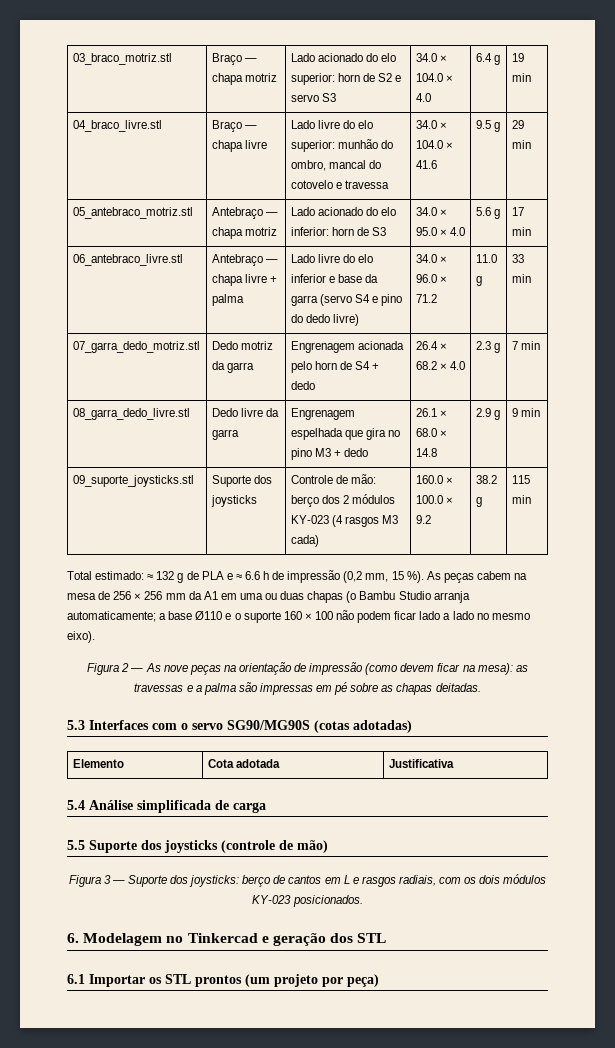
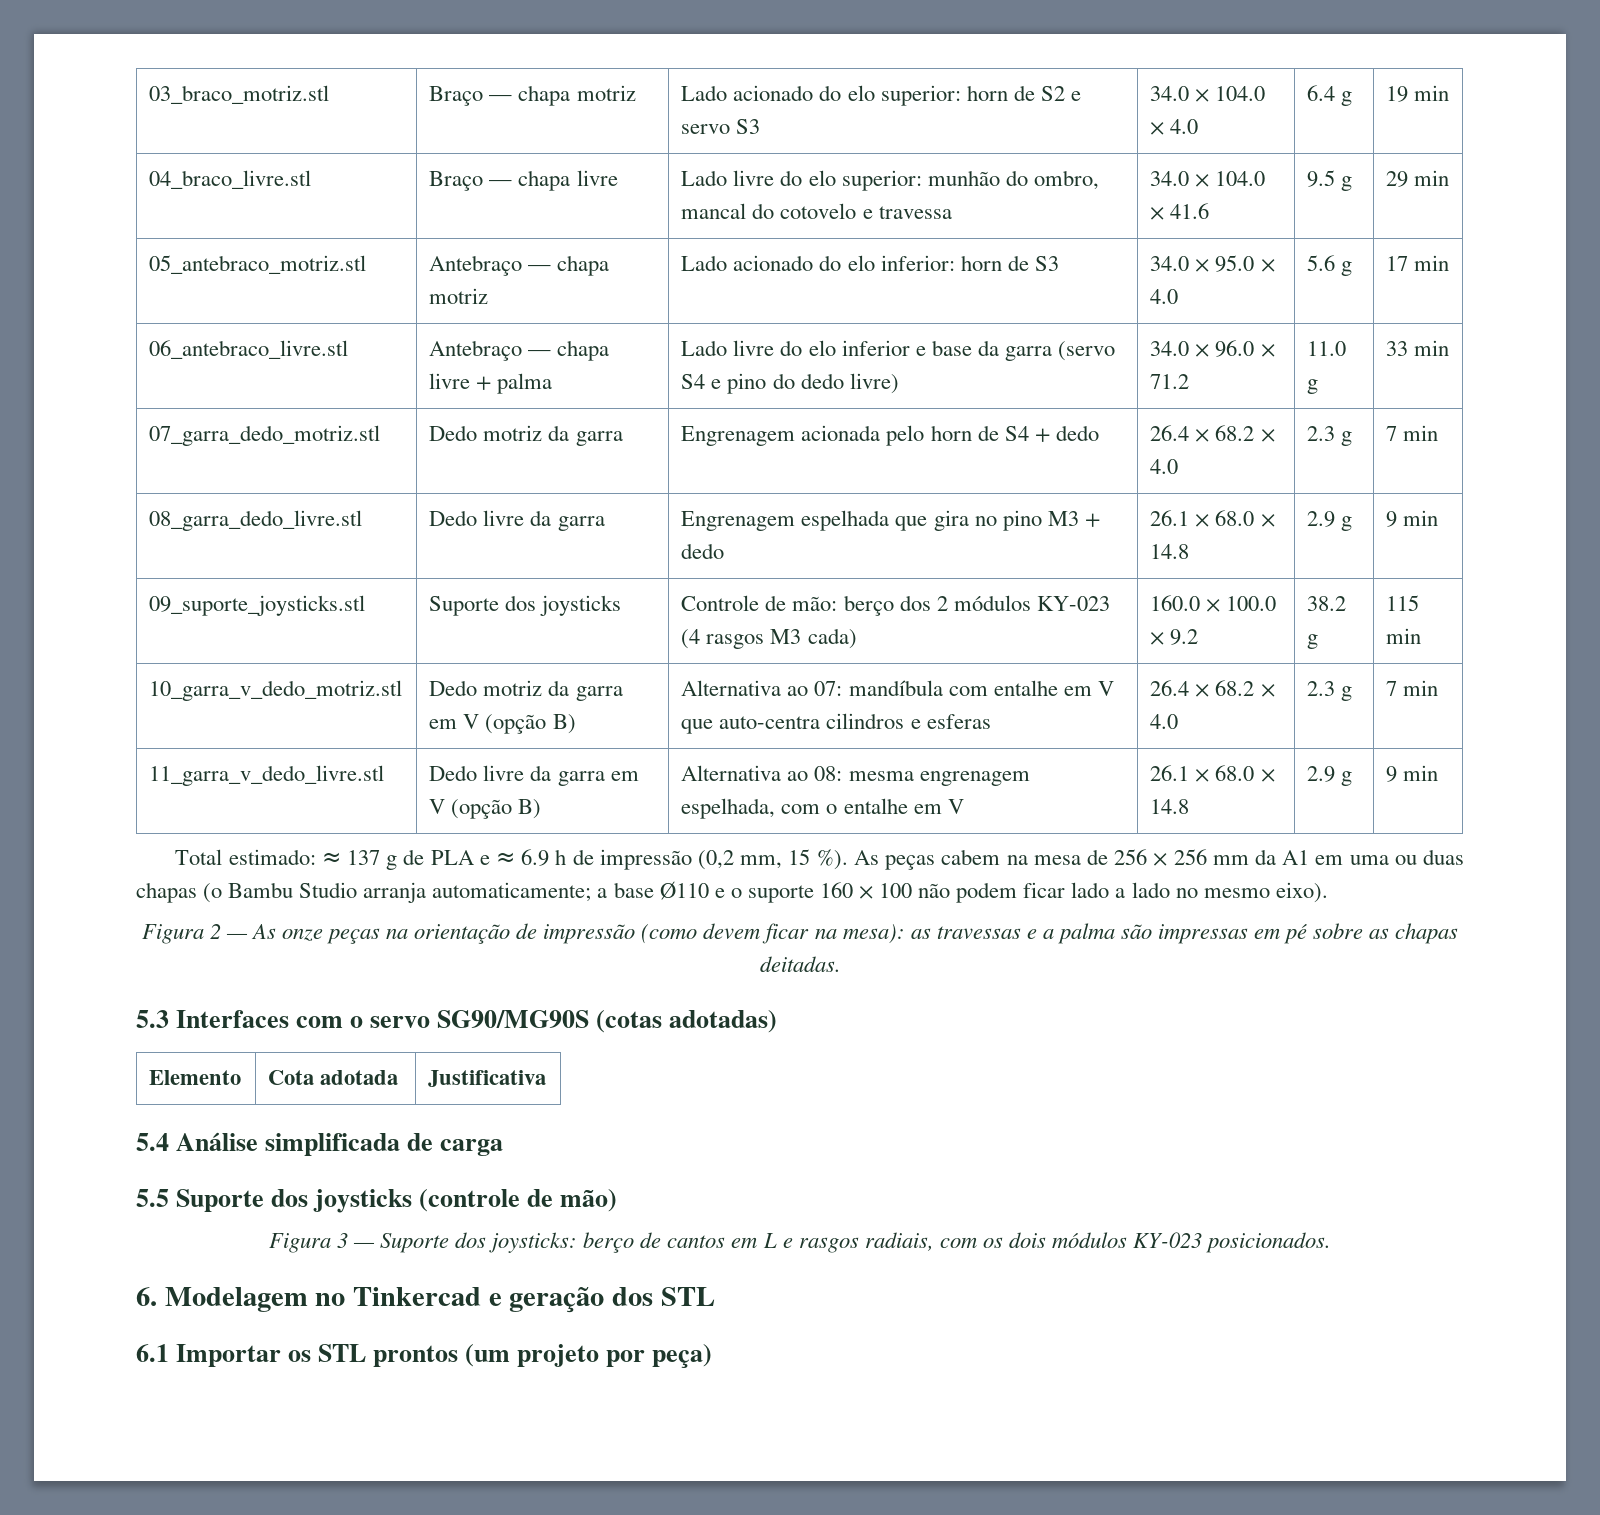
(531, 499) none -> [149,680,403,701] [429,680,623,701] [429,714,576,734] [681,680,1114,696] [681,713,991,734] [1150,680,1275,697] [1150,714,1179,729] [1307,681,1353,701] [1386,680,1439,696] [149,765,385,786] [429,765,639,786] [429,799,542,819] [681,765,1030,786] [681,798,964,819] [1150,765,1275,782] [1150,799,1190,814] [1307,766,1353,786] [1386,765,1439,782] // 10_garra_v_dedo_motriz.stl | Dedo motriz da garra em V (opção B) | Alternativa ao 07: mandíbula com entalhe em V que auto-centra cilindros e esferas | 26.4 × 68.2 × 4.0 | 2.3 g | 7 min // 11_garra_v_dedo_livre.stl | Dedo livre da garra em V (opção B) | Alternativa ao 08: mesma engrenagem espelhada, com o entalhe em V | 26.1 × 68.0 × 14.8 | 2.9 g | 9 min
[156,571,175,580] 132 -> [346,850,380,865] 137
[244,571,260,580] 6.6 -> [521,849,550,866] 6.9
[163,665,188,672] nove -> [281,928,323,941] onze

